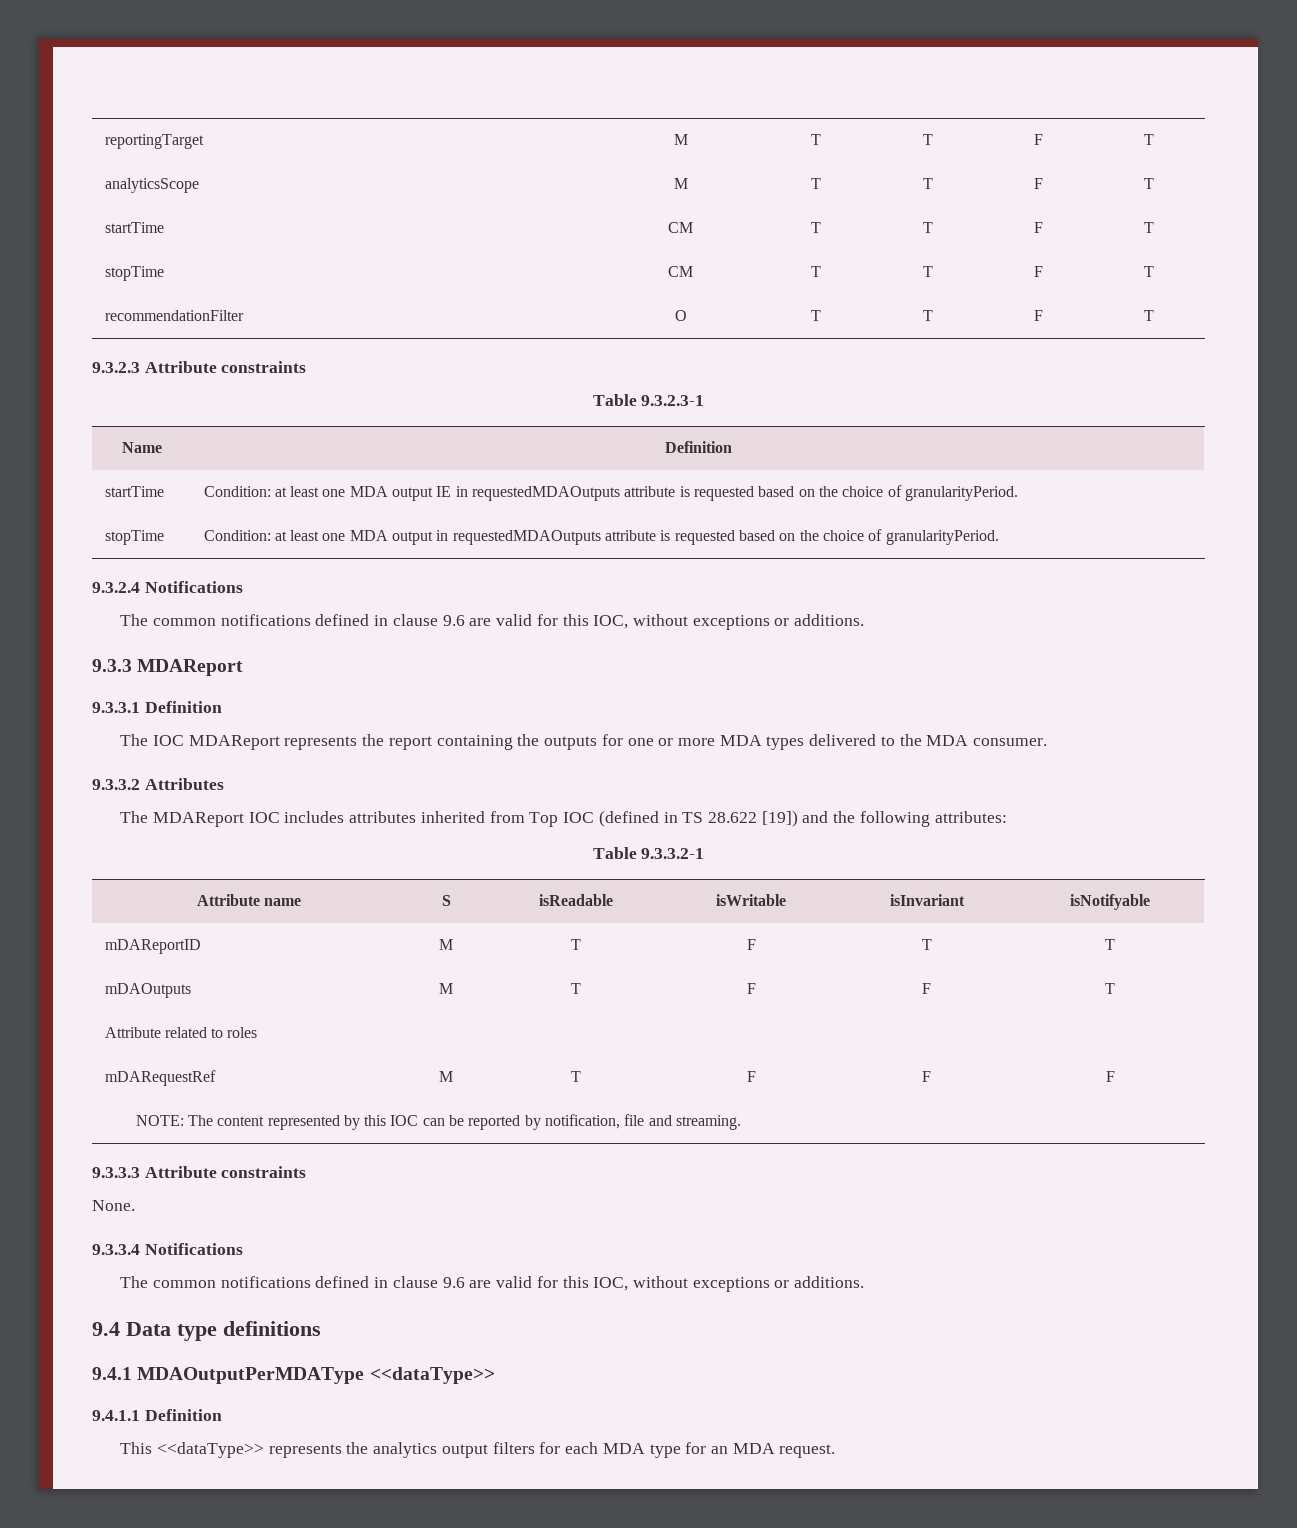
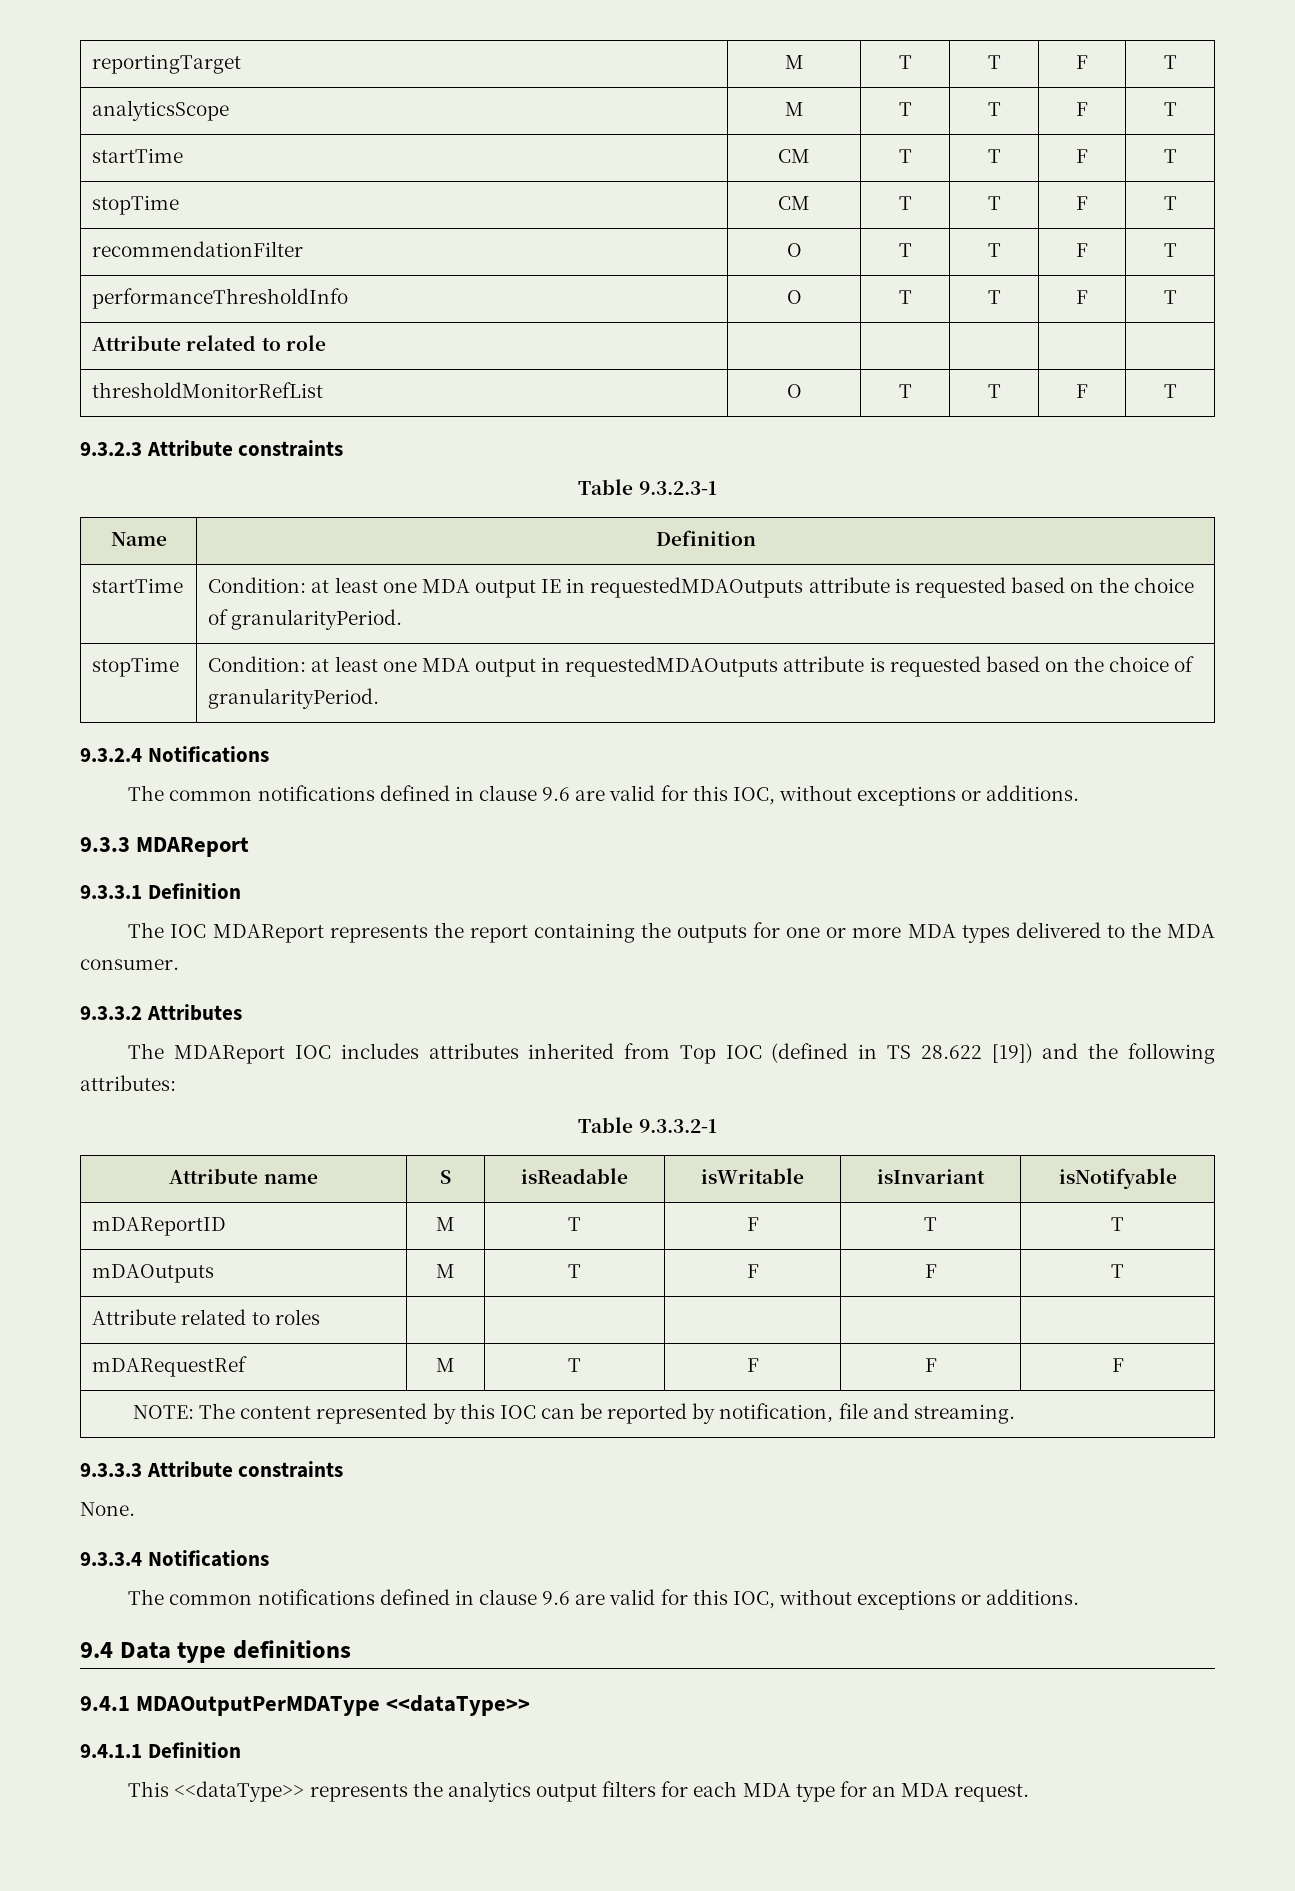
(1154, 315) none -> [92,288,349,309] [786,290,802,304] [898,290,912,304] [987,290,1001,304] [1076,290,1088,304] [1163,290,1177,304] [92,335,326,351] [92,382,324,398] [786,384,802,398] [898,384,912,398] [987,384,1001,398] [1076,384,1088,398] [1163,384,1177,398] // performanceThresholdInfo | O | T | T | F | T // Attribute related to role | | | | | // thresholdMonitorRefList | O | T | T | F | T

